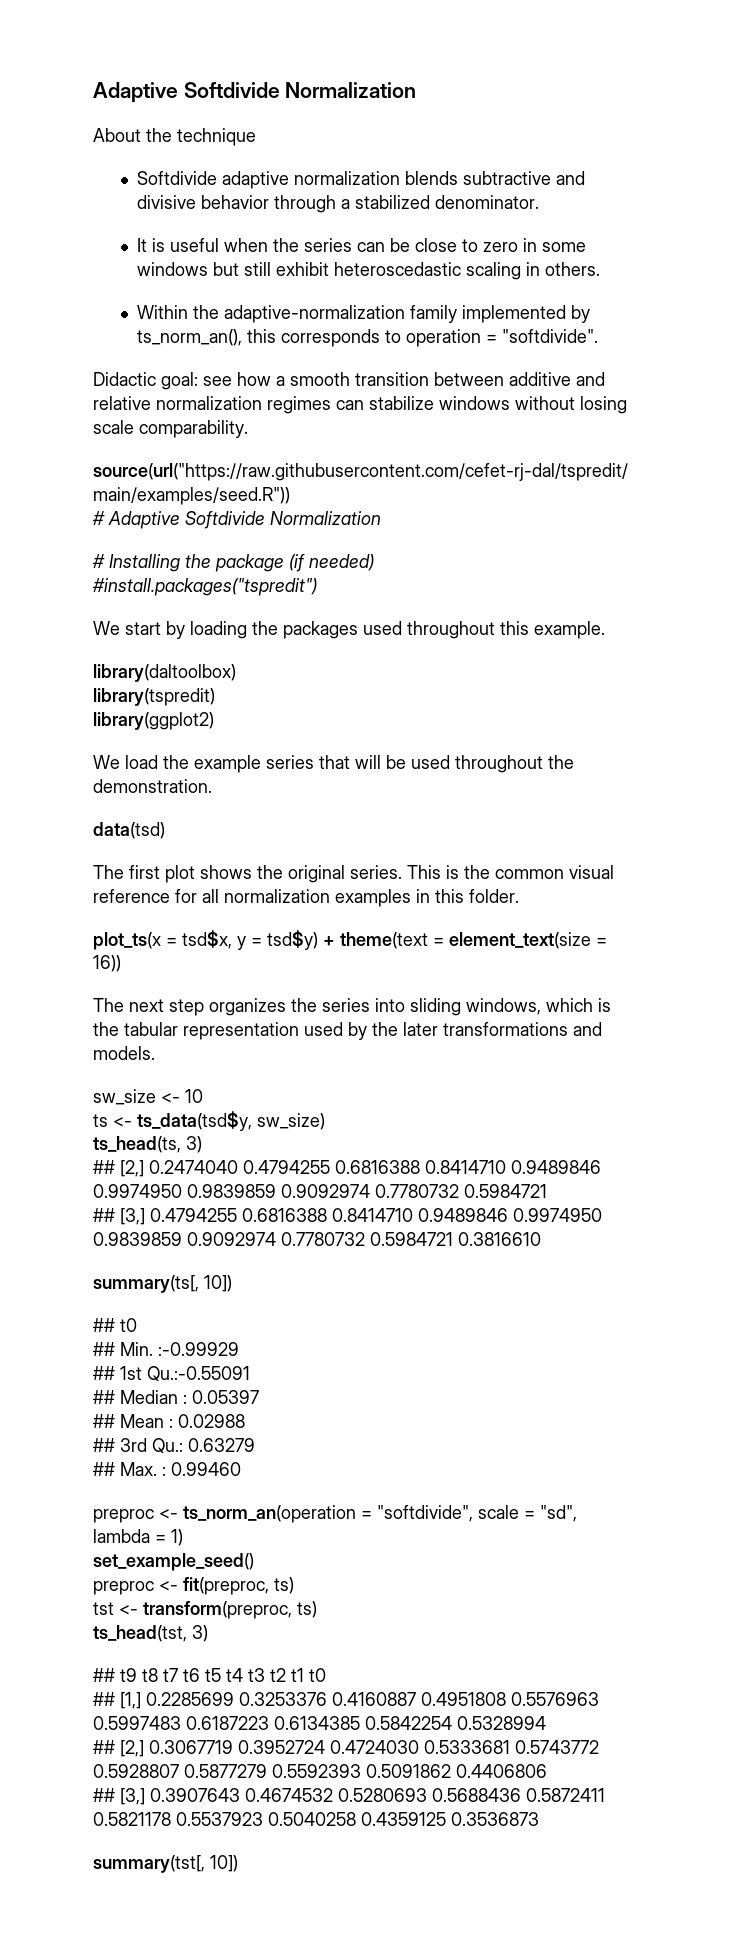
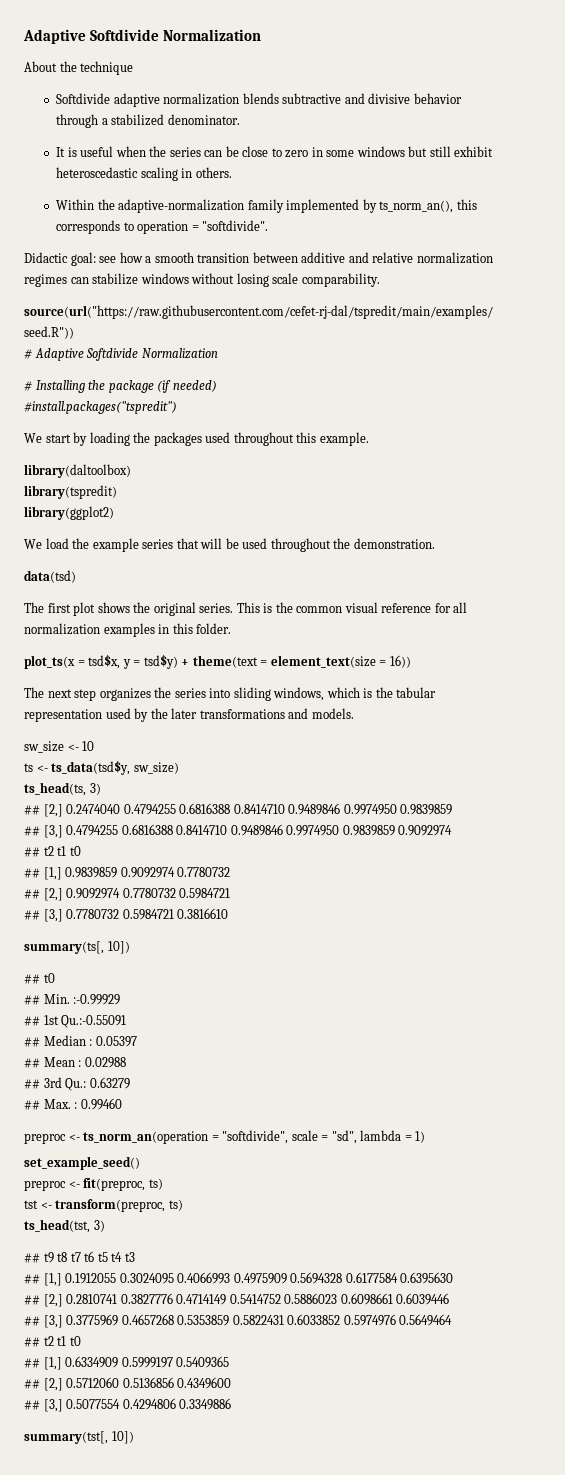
[281,1184,547,1198] 0.9092974 0.7780732 0.5984721 -> (453, 809) none
(276, 1239) none -> [24,846,81,857] [24,867,231,880] [24,888,231,901] [24,909,63,922] // ## t2 t1 t0 // ## [1,] 0.9839859 0.9092974 0.7780732 // ## [2,] 0.9092974 0.7780732 0.5984721 // ## [3,]
[270,1668,326,1682] [93,1692,599,1709] [93,1716,546,1730] [93,1740,599,1757] [93,1764,547,1778] [93,1788,605,1805] [93,1812,539,1826] t2 t1 t0 // ## [1,] 0.2285699 0.3253376 0.4160887 0.4951808 0.5576963 0.5997483 0.6187223 0.6134385 0.5842254 0.5328994 // ## [2,] 0.3067719 0.3952724 0.4724030 0.5333681 0.5743772 0.5928807 0.5877279 0.5592393 0.5091862 0.4406806 // ## [3,] 0.3907643 0.4674532 0.5280693 0.5688436 0.5872411 0.5821178 0.5537923 0.5040258 0.4359125 0.3536873 -> [24,1272,454,1286] [24,1293,450,1307] [24,1314,453,1328] [24,1336,81,1347] [24,1356,230,1370] [24,1377,232,1391] [24,1398,232,1412] // ## [1,] 0.1912055 0.3024095 0.4066993 0.4975909 0.5694328 0.6177584 0.6395630 // ## [2,] 0.2810741 0.3827776 0.4714149 0.5414752 0.5886023 0.6098661 0.6039446 // ## [3,] 0.3775969 0.4657268 0.5353859 0.5822431 0.6033852 0.5974976 0.5649464 // ## t2 t1 t0 // ## [1,] 0.6334909 0.5999197 0.5409365 // ## [2,] 0.5712060 0.5136856 0.4349600 // ## [3,] 0.5077554 0.4294806 0.3349886

